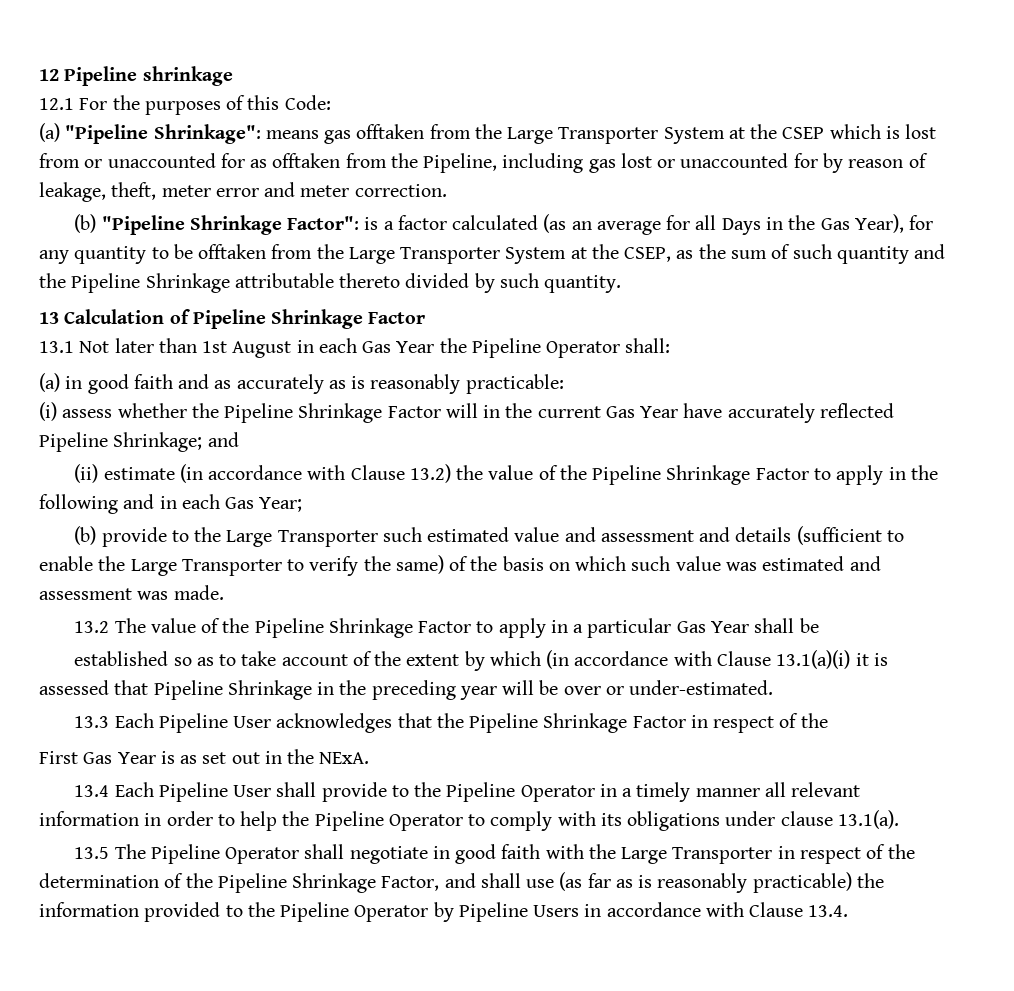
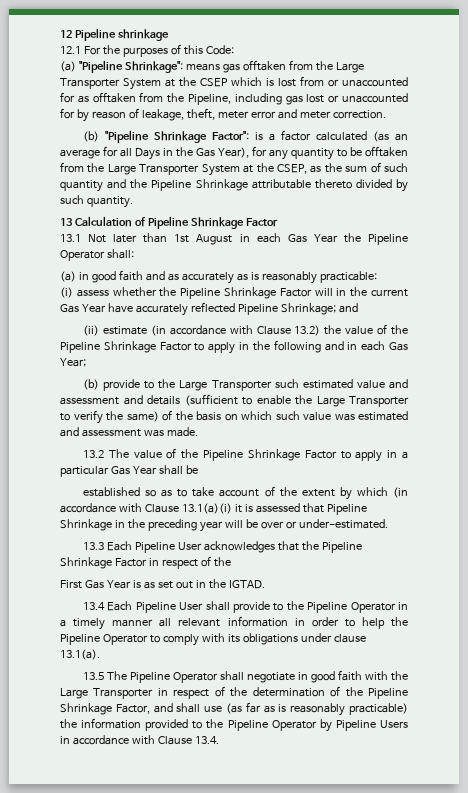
[319,752,370,764] NExA. -> [228,580,265,589] IGTAD.

